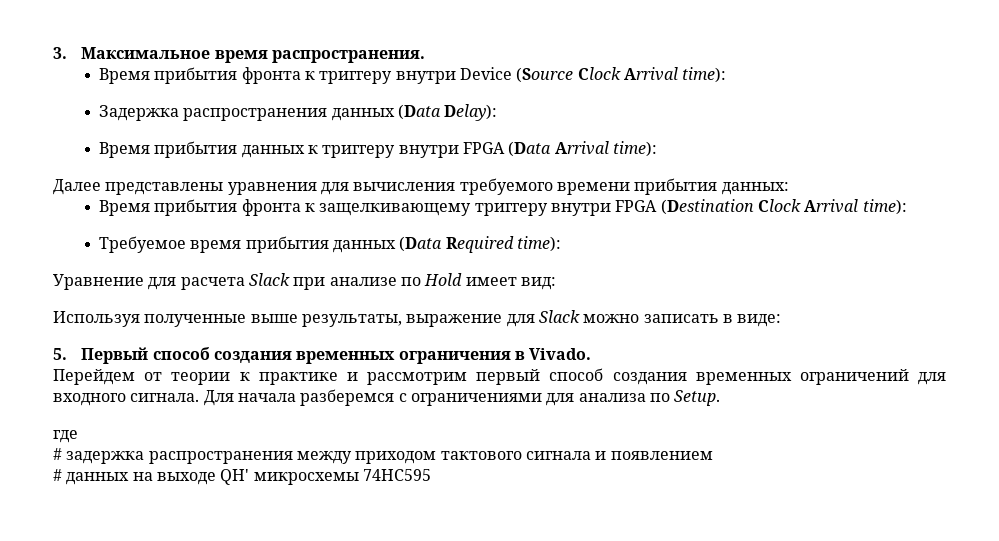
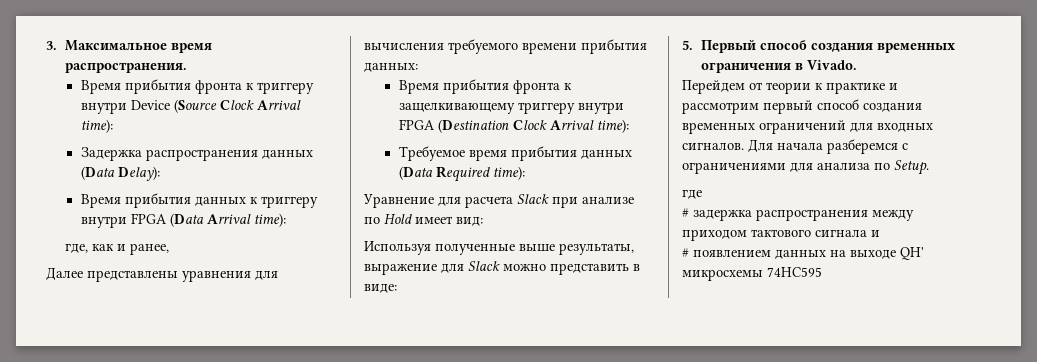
(657, 149) none -> [64,243,169,255] // где, как и ранее,
[643,314,719,323] записать -> [550,263,629,275] представить
[53,393,200,406] входного сигнала. -> [877,123,933,132] [682,142,744,150] входных сигналов.
[610,451,713,460] [53,469,62,481] появлением // # -> [682,248,771,257] // # появлением

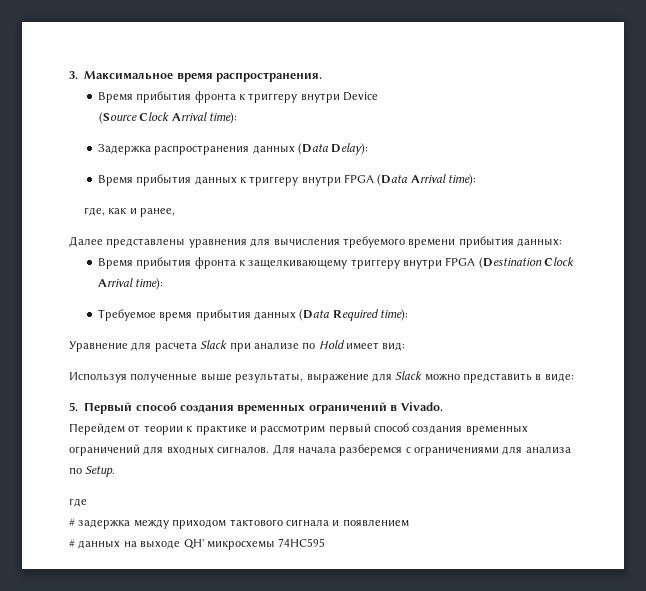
(170, 105) none -> (379, 96) //
[700,62,791,73] ограничения -> [308,402,387,414] ограничений
[756,209,868,221] распространения -> (131, 524) none
[682,248,771,257] // # появлением -> [342,519,409,527] [69,539,75,547] появлением // #

